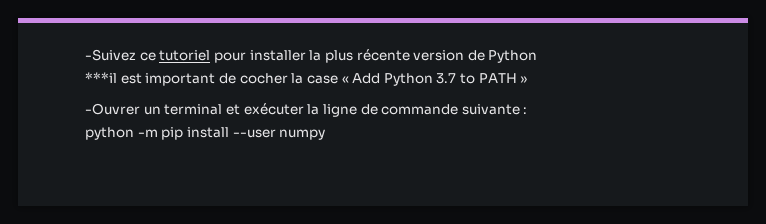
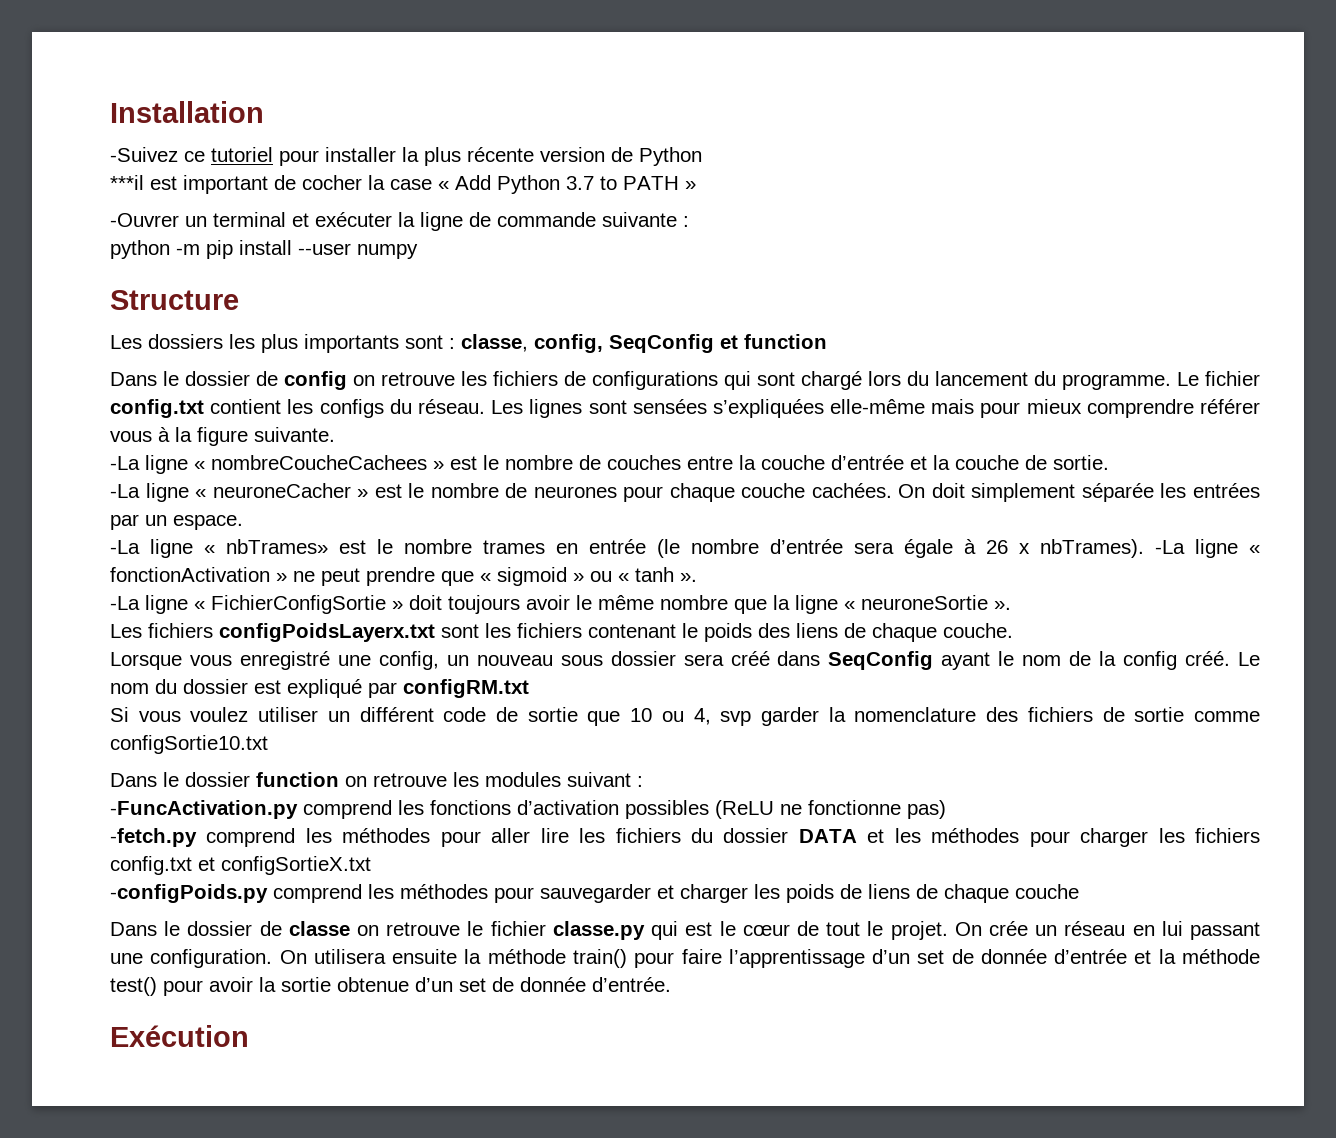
(85, 55) none -> [110,101,264,123] Installation //
(326, 134) none -> [110,290,239,310] [110,334,827,353] [110,371,1260,390] [110,399,1260,418] [110,427,335,446] [110,455,1109,474] [110,483,1260,502] [110,514,243,530] [110,539,1260,558] [110,567,697,586] [110,595,1011,614] [110,623,1013,642] [110,651,1261,670] [110,679,529,698] [110,707,1260,726] [110,735,268,754] [110,772,643,787] [110,800,946,819] [110,828,1260,847] [110,856,371,875] [110,884,1079,903] [110,921,1261,940] [110,949,1261,968] [110,977,671,996] [110,1025,249,1047] // Structure // Les dossiers les plus importants sont : classe, config, SeqConfig et function // Dans le dossier de config on retrouve les fichiers de configurations qui sont chargé lors du lancement du programme. Le fichier config.txt contient les configs du réseau. Les lignes sont sensées s’expliquées elle-même mais pour mieux comprendre référer vous à la figure suivante. // -La ligne « nombreCoucheCachees » est le nombre de couches entre la couche d’entrée et la couche de sortie. // -La ligne « neuroneCacher » est le nombre de neurones pour chaque couche cachées. On doit simplement séparée les entrées par un espace. // -La ligne « nbTrames» est le nombre trames en entrée (le nombre d’entrée sera égale à 26 x nbTrames). -La ligne « fonctionActivation » ne peut prendre que « sigmoid » ou « tanh ». // -La ligne « FichierConfigSortie » doit toujours avoir le même nombre que la ligne « neuroneSortie ». // Les fichiers configPoidsLayerx.txt sont les fichiers contenant le poids des liens de chaque couche. // Lorsque vous enregistré une config, un nouveau sous dossier sera créé dans SeqConfig ayant le nom de la config créé. Le nom du dossier est expliqué par configRM.txt // Si vous voulez utiliser un différent code de sortie que 10 ou 4, svp garder la nomenclature des fichiers de sortie comme configSortie10.txt // Dans le dossier function on retrouve les modules suivant : // -FuncActivation.py comprend les fonctions d’activation possibles (ReLU ne fonctionne pas) // -fetch.py comprend les méthodes pour aller lire les fichiers du dossier DATA et les méthodes pour charger les fichiers config.txt et configSortieX.txt // -configPoids.py comprend les méthodes pour sauvegarder et charger les poids de liens de chaque couche // Dans le dossier de classe on retrouve le fichier classe.py qui est le cœur de tout le projet. On crée un réseau en lui passant une configuration. On utilisera ensuite la méthode train() pour faire l’apprentissage d’un set de donnée d’entrée et la méthode test() pour avoir la sortie obtenue d’un set de donnée d’entrée. // Exécution

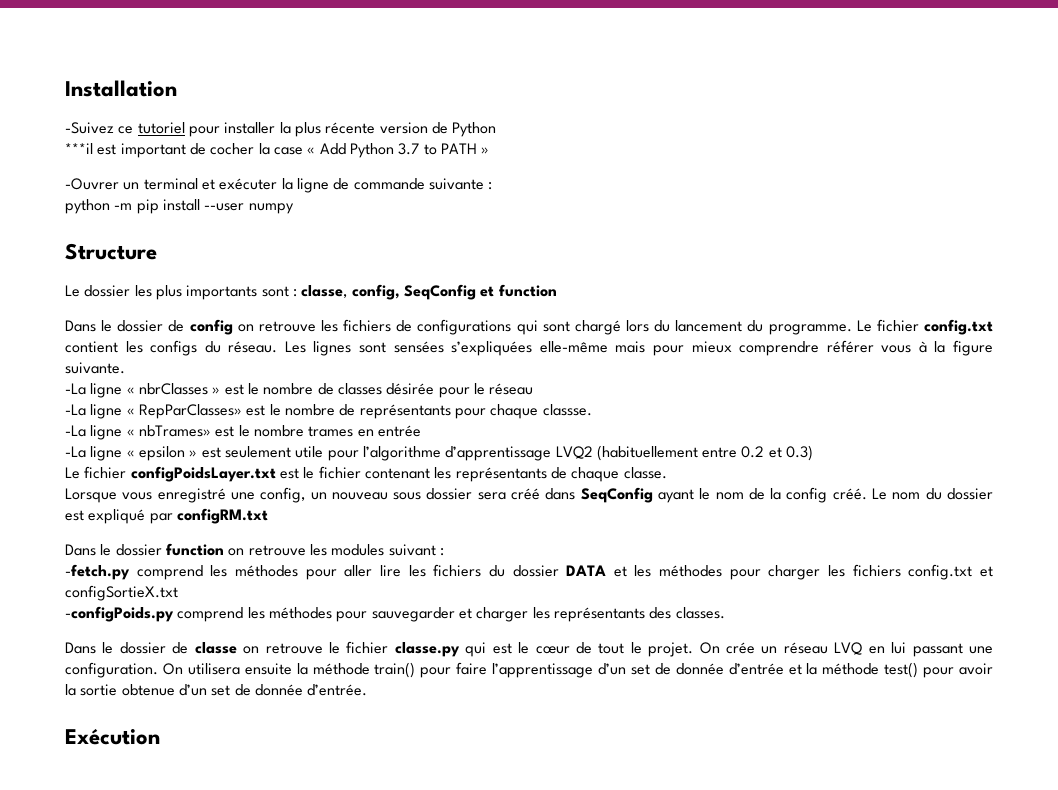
[110,334,223,349] Les dossiers -> [65,285,131,297] Le dossier
[211,455,1109,470] [110,483,617,502] nombreCoucheCachees » est le nombre de couches entre la couche d’entrée et la couche de sortie. // -La ligne « neuroneCacher » est le nombre de neurones -> [138,383,534,398] [65,404,451,419] nbrClasses » est le nombre de classes désirée pour le réseau // -La ligne « RepParClasses» est le nombre de représentants
[741,483,1260,502] [110,514,243,530] couche cachées. On doit simplement séparée les entrées par un espace. -> [542,404,592,416] classse.
[657,539,1260,558] [110,567,697,586] [110,595,1011,614] [110,623,1013,642] (le nombre d’entrée sera égale à 26 x nbTrames). -La ligne « fonctionActivation » ne peut prendre que « sigmoid » ou « tanh ». // -La ligne « FichierConfigSortie » doit toujours avoir le même nombre que la ligne « neuroneSortie ». // Les fichiers configPoidsLayerx.txt sont les fichiers contenant le poids des liens de chaque couche. -> [65,445,814,461] [65,466,667,482] // -La ligne « epsilon » est seulement utile pour l’algorithme d’apprentissage LVQ2 (habituellement entre 0.2 et 0.3) // Le fichier configPoidsLayer.txt est le fichier contenant les représentants de chaque classe.
[110,707,1260,726] [110,735,268,754] // Si vous voulez utiliser un différent code de sortie que 10 ou 4, svp garder la nomenclature des fichiers de sortie comme configSortie10.txt -> (268, 516) none
[110,800,946,819] // -FuncActivation.py comprend les fonctions d’activation possibles (ReLU ne fonctionne pas) -> (444, 552) none
[786,884,1079,903] poids de liens de chaque couche -> [553,607,725,622] représentants des classes.
(1126, 928) none -> [834,642,863,655] LVQ

